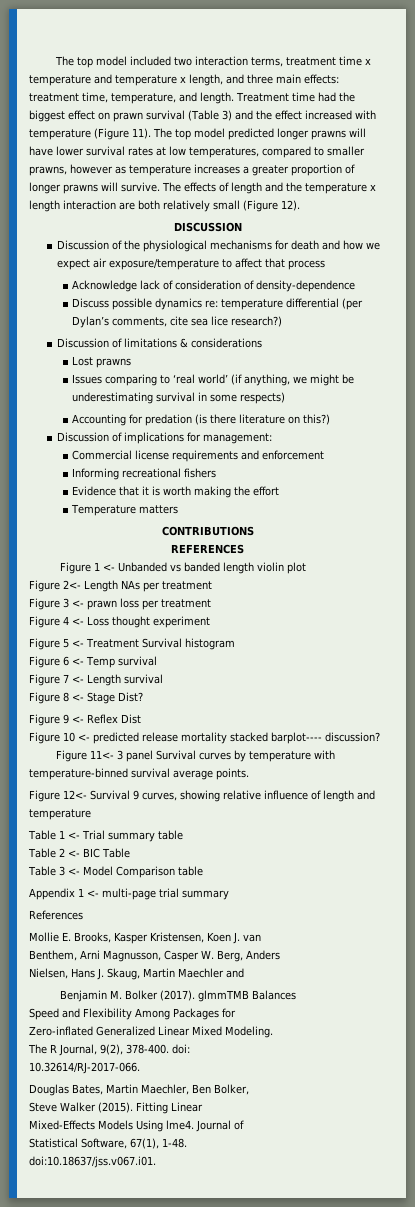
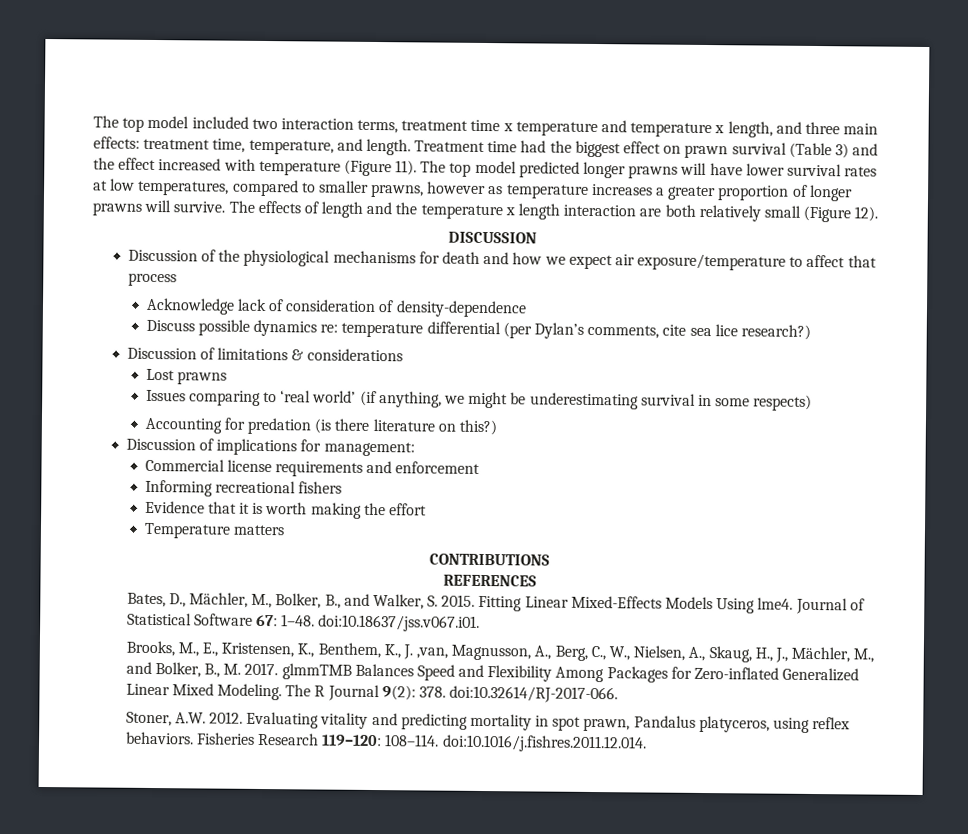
[60,562,307,574] [29,580,212,592] [29,598,211,610] [29,616,210,628] [29,638,235,650] [29,656,157,668] [29,674,163,686] [29,692,143,704] [29,714,141,726] [29,732,380,744] [56,750,336,762] [29,768,249,780] [29,790,375,802] [29,809,91,820] [28,830,183,842] [28,848,130,858] [28,866,203,878] [29,888,229,900] [29,910,83,920] [29,932,261,944] [29,950,280,962] [29,968,244,980] [60,990,196,1002] Figure 1 <- Unbanded vs banded length violin plot // Figure 2<- Length NAs per treatment // Figure 3 <- prawn loss per treatment // Figure 4 <- Loss thought experiment // Figure 5 <- Treatment Survival histogram // Figure 6 <- Temp survival // Figure 7 <- Length survival // Figure 8 <- Stage Dist? // Figure 9 <- Reflex Dist // Figure 10 <- predicted release mortality stacked barplot---- discussion? // Figure 11<- 3 panel Survival curves by temperature with temperature-binned survival average points. // Figure 12<- Survival 9 curves, showing relative influence of length and temperature // Table 1 <- Trial summary table // Table 2 <- BIC Table // Table 3 <- Model Comparison table // Appendix 1 <- multi-page trial summary // References // Mollie E. Brooks, Kasper Kristensen, Koen J. van // Benthem, Arni Magnusson, Casper W. Berg, Anders // Nielsen, Hans J. Skaug, Martin Maechler and // Benjamin M. Bolker (2017). -> [126,592,865,615] [126,612,481,632] [125,640,875,663] [125,661,279,678] Bates, D., Mächler, M., Bolker, B., and Walker, S. 2015. Fitting Linear Mixed-Effects Models Using lme4. Journal of Statistical Software 67: 1–48. doi:10.18637/jss.v067.i01. // Brooks, M., E., Kristensen, K., Benthem, K., J. ,van, Magnusson, A., Berg, C., W., Nielsen, A., Skaug, H., J., Mächler, M., and Bolker, B., M. 2017.
(297, 995) // -> (414, 670) none
(236, 1013) // -> (692, 672) none
(273, 1032) // -> (283, 692) none
[59,1044,190,1056] [29,1062,140,1074] [29,1084,249,1096] [29,1102,203,1114] [29,1120,244,1132] [29,1138,187,1149] [29,1156,156,1168] Journal, 9(2), 378-400. doi: // 10.32614/RJ-2017-066. // Douglas Bates, Martin Maechler, Ben Bolker, // Steve Walker (2015). Fitting Linear // Mixed-Effects Models Using lme4. Journal of // Statistical Software, 67(1), 1-48. // doi:10.18637/jss.v067.i01. -> [327,684,619,704] [125,711,851,733] [125,731,647,753] Journal 9(2): 378. doi:10.32614/RJ-2017-066. // Stoner, A.W. 2012. Evaluating vitality and predicting mortality in spot prawn, Pandalus platyceros, using reflex behaviors. Fisheries Research 119–120: 108–114. doi:10.1016/j.fishres.2011.12.014.

